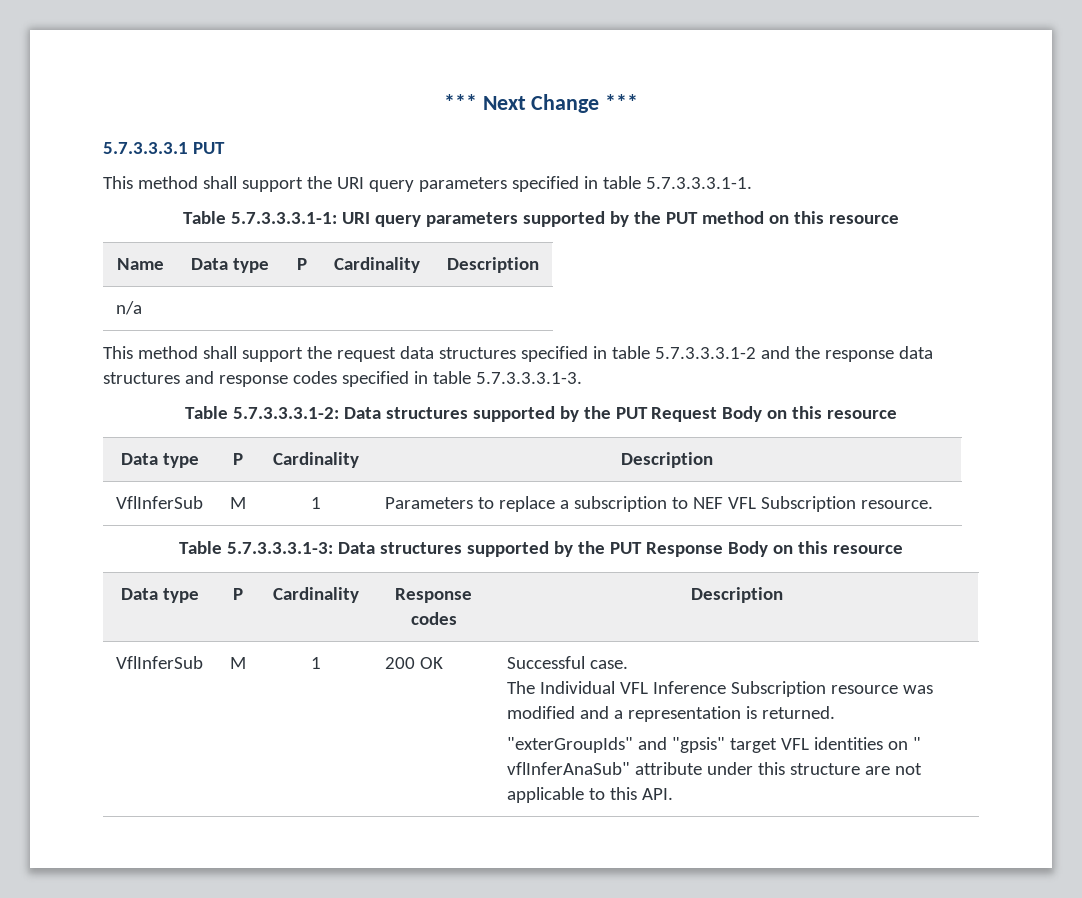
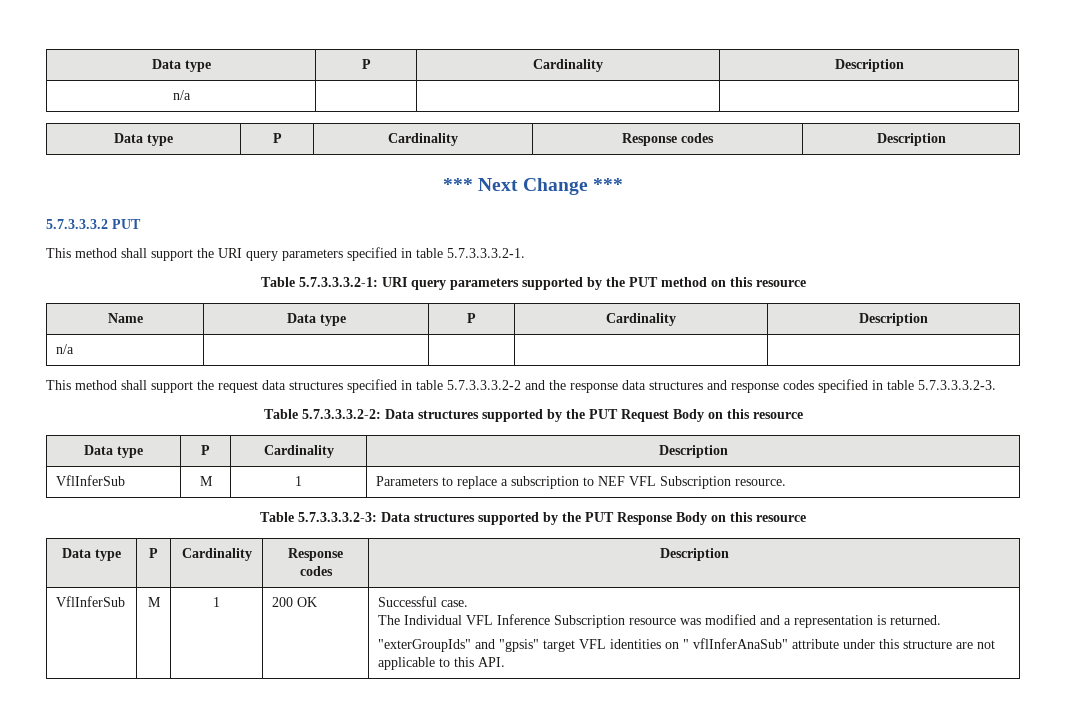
(443, 102) none -> [151,59,211,72] [361,59,371,69] [533,59,603,72] [834,59,904,72] [172,90,191,100] [114,133,173,146] [272,133,282,143] [388,133,458,146] [622,133,714,146] [876,133,946,146] Data type | P | Cardinality | Description // n/a | | | // Data type | P | Cardinality | Response codes | Description //
[103,142,188,154] 5.7.3.3.3.1 -> [46,219,108,229] 5.7.3.3.3.2
[645,177,752,189] [183,211,338,224] 5.7.3.3.3.1-1. // Table 5.7.3.3.3.1-1: -> [447,248,525,258] [260,277,378,287] 5.7.3.3.3.2-1. // Table 5.7.3.3.3.2-1:
[654,347,756,359] 5.7.3.3.3.1-2 -> [447,380,521,390] 5.7.3.3.3.2-2
[475,372,582,384] [184,406,339,419] 5.7.3.3.3.1-3. // Table 5.7.3.3.3.1-2: -> [918,380,996,390] [263,409,381,419] 5.7.3.3.3.2-3. // Table 5.7.3.3.3.2-2:
[227,542,334,554] 5.7.3.3.3.1-3: -> [298,512,377,522] 5.7.3.3.3.2-3:

